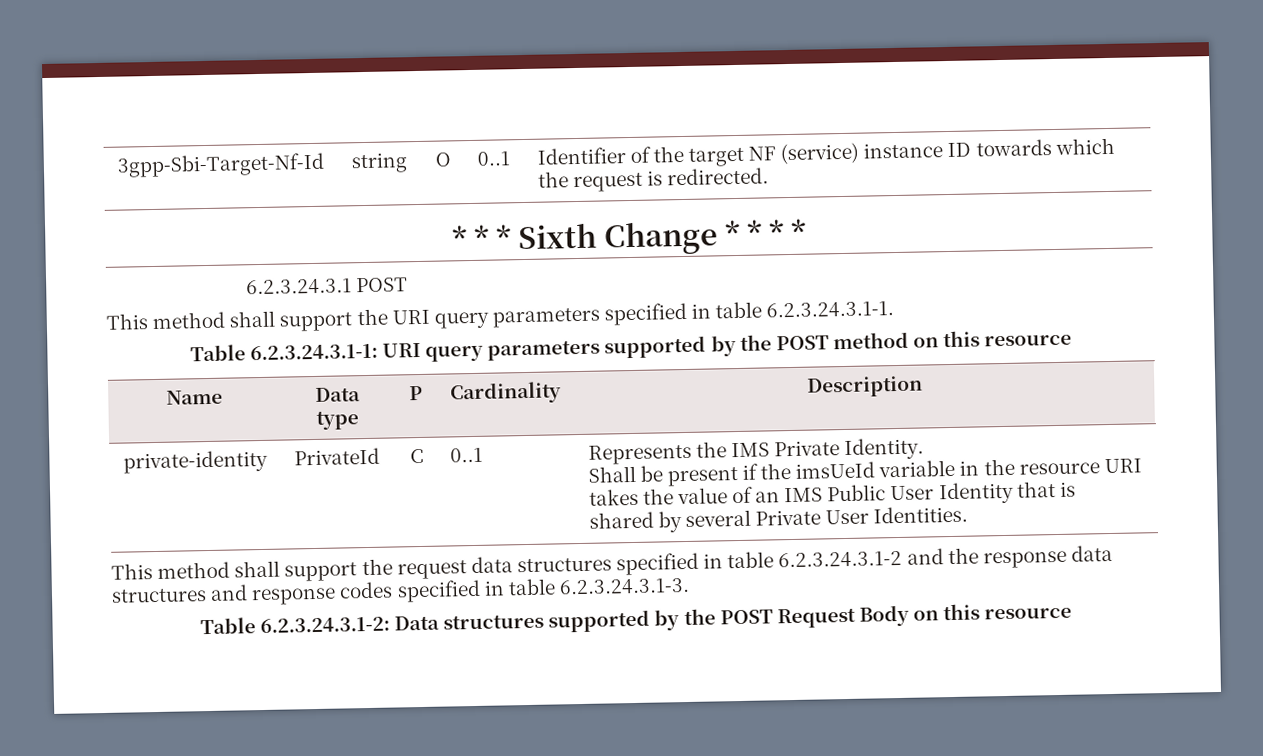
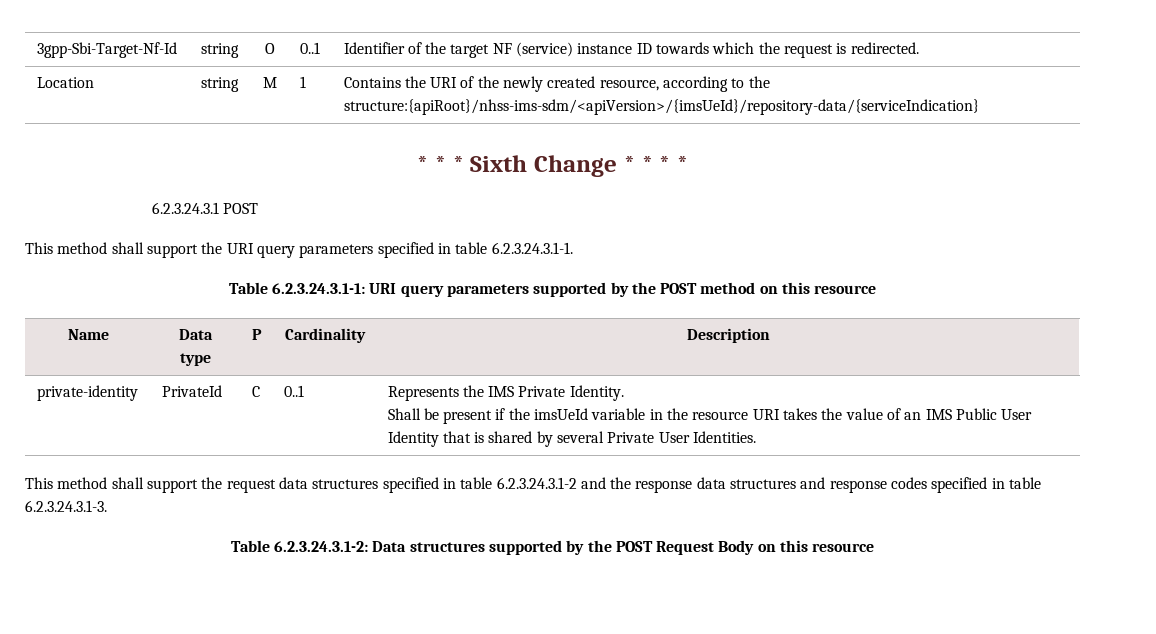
(769, 176) none -> [36,77,94,88] [200,77,239,92] [262,77,277,88] [299,76,306,88] [343,76,770,92] [343,99,979,115] // Location | string | M | 1 | Contains the URI of the newly created resource, according to the structure:{apiRoot}/nhss-ims-sdm/<apiVersion>/{imsUeId}/repository-data/{serviceIndication}

